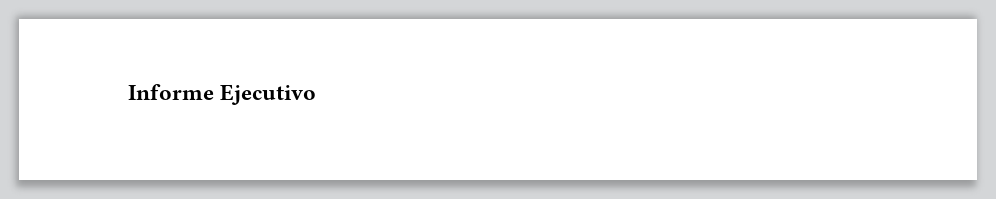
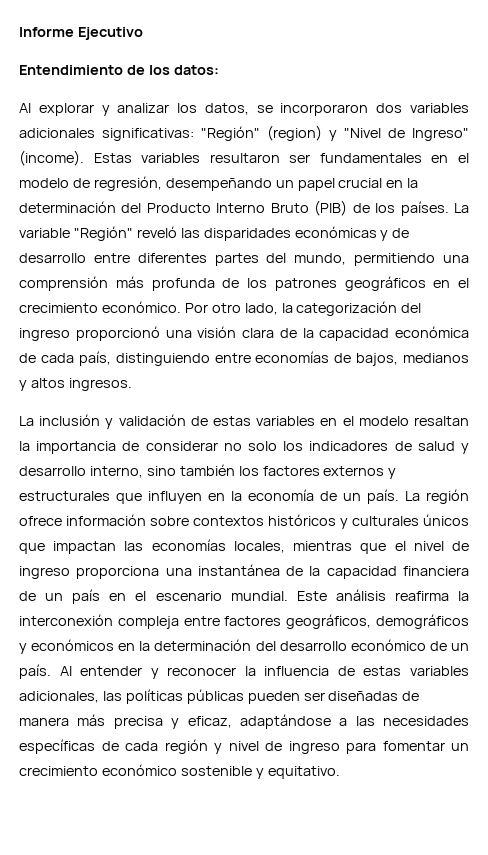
(317, 94) none -> [19,65,219,75] [19,103,469,116] [19,125,469,141] [19,150,469,166] [19,176,419,191] [19,200,470,216] [19,226,410,241] [19,253,469,266] [19,276,469,291] [19,301,422,316] [19,326,469,341] [19,351,469,366] [19,378,132,391] [19,414,469,429] [19,441,469,454] [19,464,397,479] [19,489,469,504] [19,514,469,529] [19,539,470,554] [19,564,469,579] [19,589,470,604] [19,614,469,629] [19,639,469,654] [19,664,469,679] [19,689,420,704] [19,714,469,729] [19,739,469,754] [19,764,340,779] // Entendimiento de los datos: // Al explorar y analizar los datos, se incorporaron dos variables adicionales significativas: "Región" (region) y "Nivel de Ingreso" (income). Estas variables resultaron ser fundamentales en el modelo de regresión, desempeñando un papel crucial en la determinación del Producto Interno Bruto (PIB) de los países. La variable "Región" reveló las disparidades económicas y de desarrollo entre diferentes partes del mundo, permitiendo una comprensión más profunda de los patrones geográficos en el crecimiento económico. Por otro lado, la categorización del ingreso proporcionó una visión clara de la capacidad económica de cada país, distinguiendo entre economías de bajos, medianos y altos ingresos. // La inclusión y validación de estas variables en el modelo resaltan la importancia de considerar no solo los indicadores de salud y desarrollo interno, sino también los factores externos y estructurales que influyen en la economía de un país. La región ofrece información sobre contextos históricos y culturales únicos que impactan las economías locales, mientras que el nivel de ingreso proporciona una instantánea de la capacidad financiera de un país en el escenario mundial. Este análisis reafirma la interconexión compleja entre factores geográficos, demográficos y económicos en la determinación del desarrollo económico de un país. Al entender y reconocer la influencia de estas variables adicionales, las políticas públicas pueden ser diseñadas de manera más precisa y eficaz, adaptándose a las necesidades específicas de cada región y nivel de ingreso para fomentar un crecimiento económico sostenible y equitativo.

